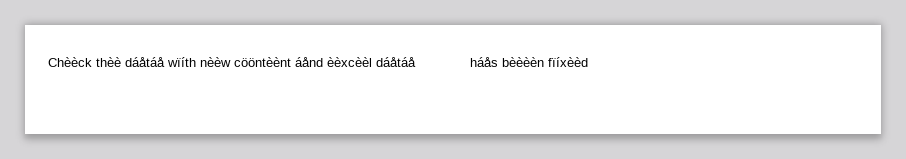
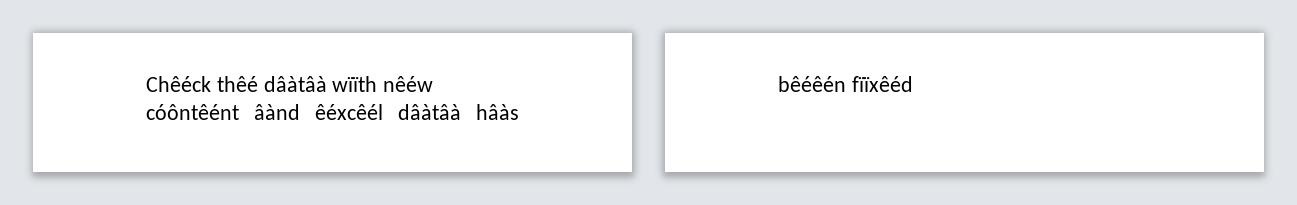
[48,57,588,67] Chèèck thèè dáåtáå wïíth nèèw cööntèènt áånd èèxcèèl dáåtáå háås bèèèèn fïíxèèd -> [146,76,434,92] [146,104,519,120] [778,76,913,92] Chêéck thêé dâàtâà wïïth nêéw cóôntêént âànd êéxcêél dâàtâà hâàs bêéêén fïïxêéd

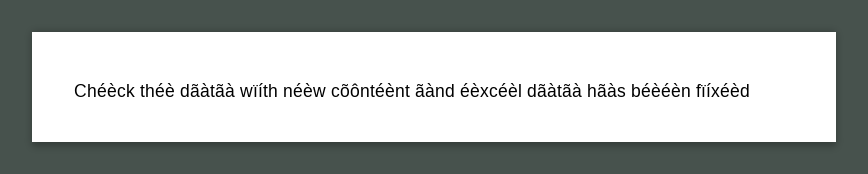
[146,76,434,92] [146,104,519,120] [778,76,913,92] Chêéck thêé dâàtâà wïïth nêéw cóôntêént âànd êéxcêél dâàtâà hâàs bêéêén fïïxêéd -> [74,83,750,97] Chéèck théè dãàtãà wïíth néèw cõôntéènt ãànd éèxcéèl dãàtãà hãàs béèéèn fïíxéèd

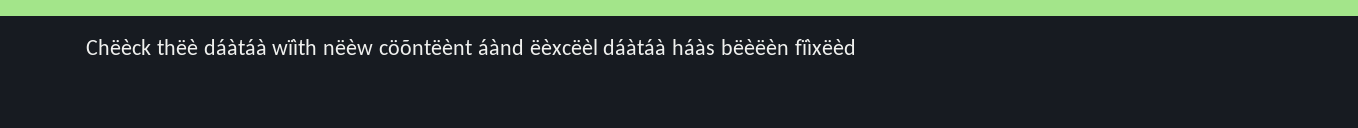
[74,83,750,97] Chéèck théè dãàtãà wïíth néèw cõôntéènt ãànd éèxcéèl dãàtãà hãàs béèéèn fïíxéèd -> [86,39,856,55] Chëèck thëè dáàtáà wïìth nëèw cöõntëènt áànd ëèxcëèl dáàtáà háàs bëèëèn fïìxëèd

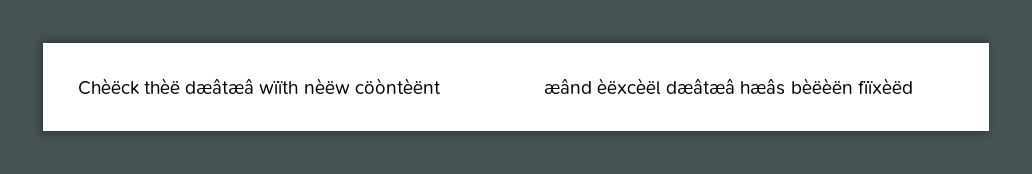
[86,39,856,55] Chëèck thëè dáàtáà wïìth nëèw cöõntëènt áànd ëèxcëèl dáàtáà háàs bëèëèn fïìxëèd -> [78,78,913,95] Chèëck thèë dæâtæâ wïïth nèëw cöòntèënt æând èëxcèël dæâtæâ hæâs bèëèën fïïxèëd

